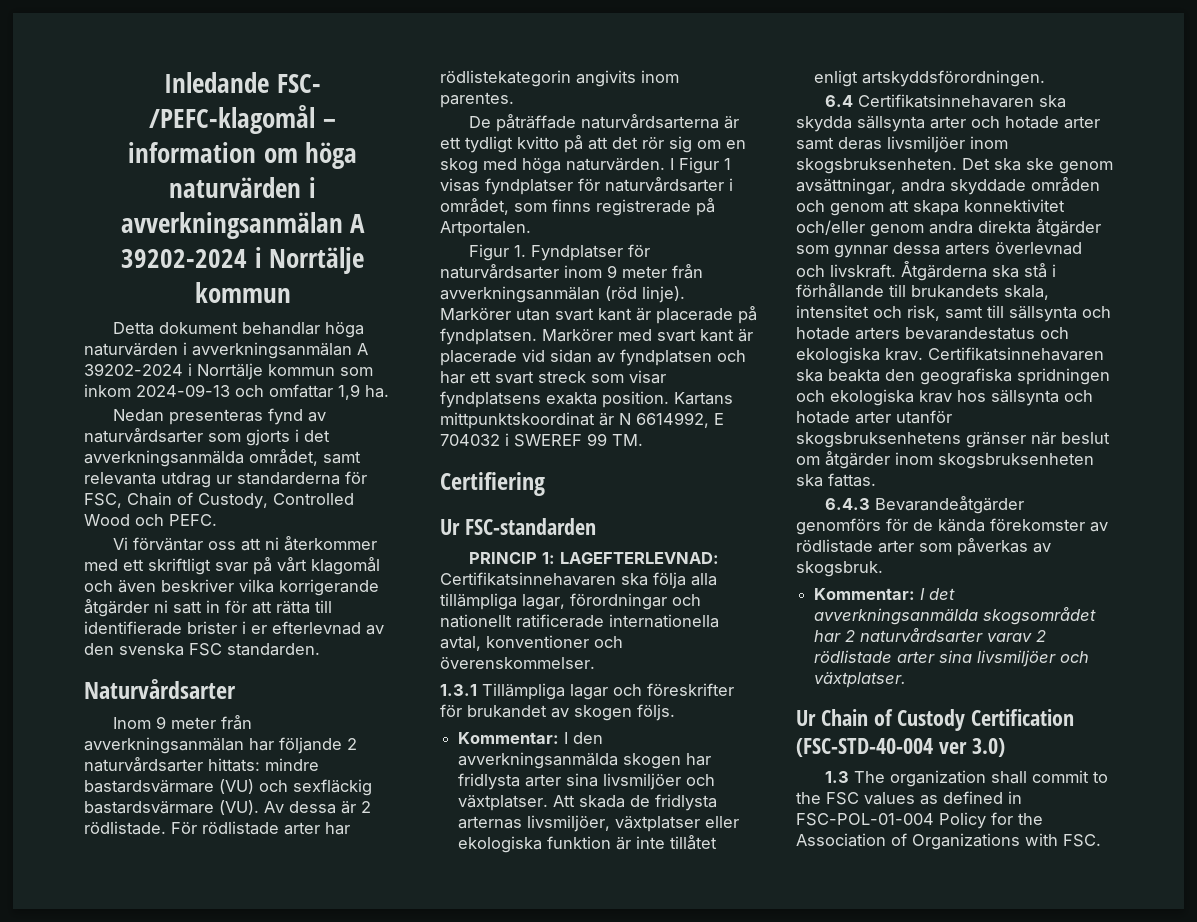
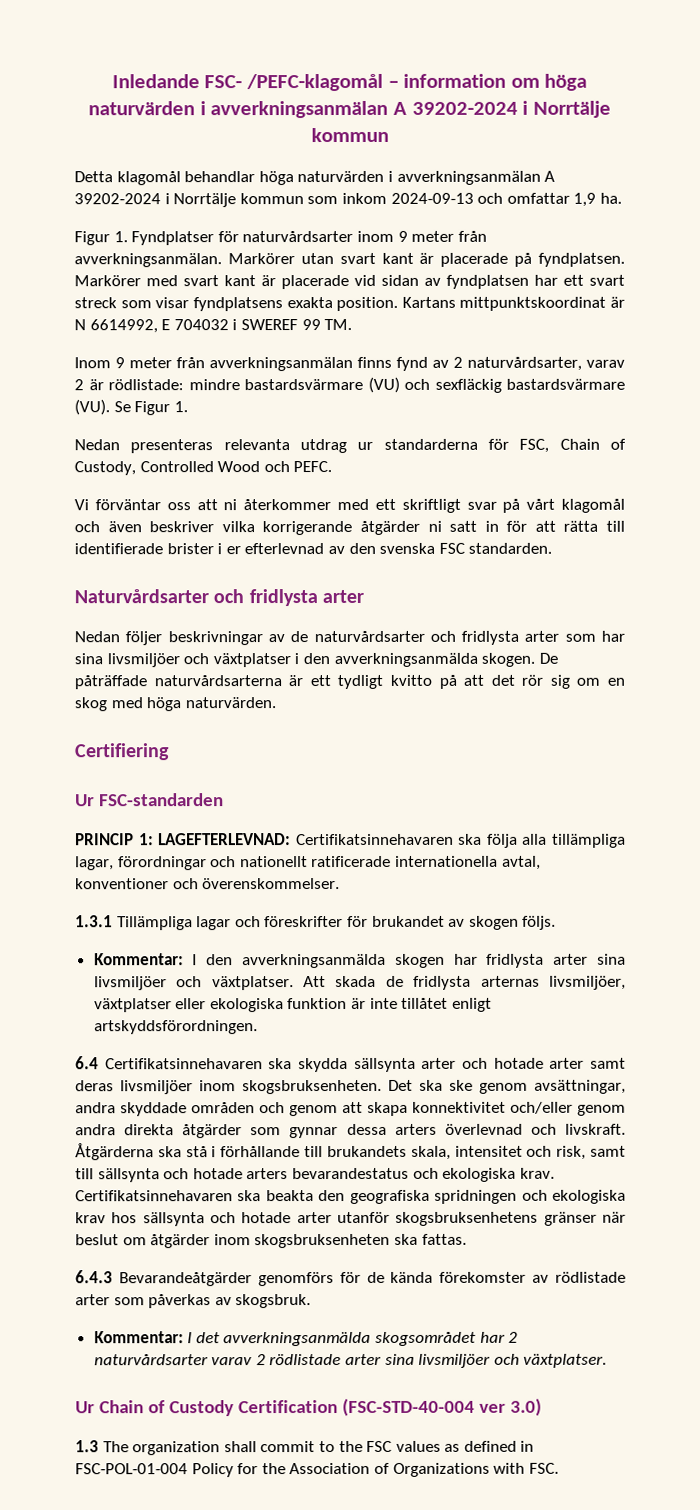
[158,322,238,334] dokument -> [116,171,181,186] klagomål
[112,408,326,425] [84,428,330,446] [84,449,361,467] Nedan presenteras fynd av naturvårdsarter som gjorts i det avverkningsanmälda området, samt -> [74,230,487,246] [74,252,625,268] [74,274,625,290] [74,296,625,312] [74,318,353,334] [74,356,625,372] [74,376,625,393] [74,399,188,416] [74,439,214,454] Figur 1. Fyndplatser för naturvårdsarter inom 9 meter från avverkningsanmälan. Markörer utan svart kant är placerade på fyndplatsen. Markörer med svart kant är placerade vid sidan av fyndplatsen har ett svart streck som visar fyndplatsens exakta position. Kartans mittpunktskoordinat är N 6614992, E 704032 i SWEREF 99 TM. // Inom 9 meter från avverkningsanmälan finns fynd av 2 naturvårdsarter, varav 2 är rödlistade: mindre bastardsvärmare (VU) och sexfläckig bastardsvärmare (VU). Se Figur 1. // Nedan presenteras
[112,715,252,730] [84,737,357,754] [84,757,319,772] [84,779,372,796] [84,800,371,815] [84,821,350,835] [440,70,679,87] [440,92,514,108] // Inom 9 meter från avverkningsanmälan har följande 2 naturvårdsarter hittats: mindre bastardsvärmare (VU) och sexfläckig bastardsvärmare (VU). Av dessa är 2 rödlistade. För rödlistade arter har rödlistekategorin angivits inom parentes. // -> [213,589,364,607] [74,630,625,646] [74,652,536,668] och fridlysta arter // Nedan följer beskrivningar av de naturvårdsarter och fridlysta arter som har sina livsmiljöer och växtplatser i den avverkningsanmälda skogen.
[670,157,731,174] [440,177,733,195] [440,198,715,216] [440,221,531,237] [468,244,650,261] [440,264,703,279] [440,286,685,303] [440,306,757,324] [440,328,753,345] [440,349,746,366] [440,370,666,384] [440,391,733,408] [440,412,724,429] [440,433,643,447] I Figur 1 visas fyndplatser för naturvårdsarter i området, som finns registrerade på Artportalen. // Figur 1. Fyndplatser för naturvårdsarter inom 9 meter från avverkningsanmälan (röd linje). Markörer utan svart kant är placerade på fyndplatsen. Markörer med svart kant är placerade vid sidan av fyndplatsen och har ett svart streck som visar fyndplatsens exakta position. Kartans mittpunktskoordinat är N 6614992, E 704032 i SWEREF 99 TM. -> (276, 703) none

